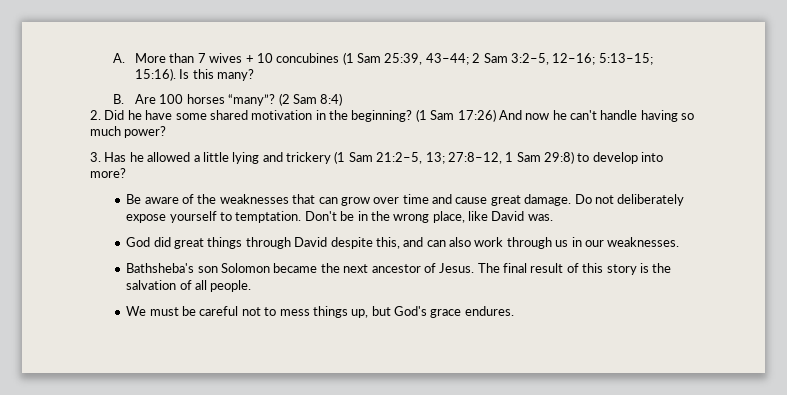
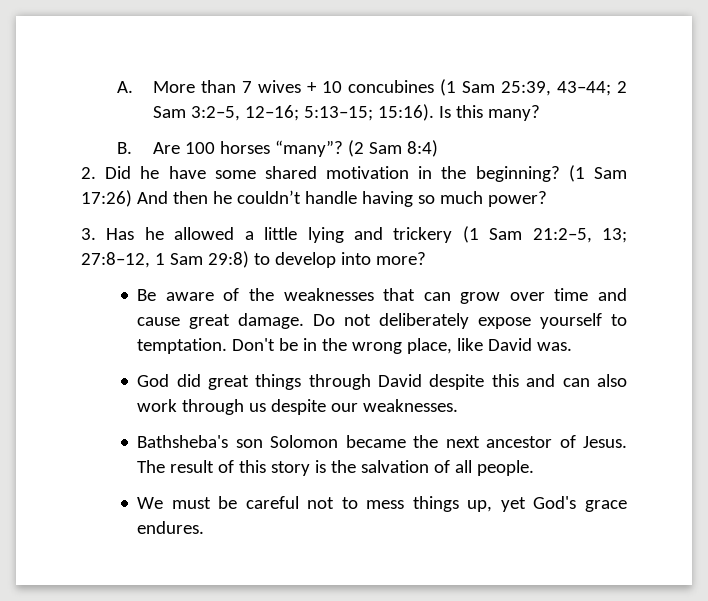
[525,110,597,120] now he can't -> [172,190,301,204] then he couldn’t
[375,237,400,249] this, -> [491,374,519,387] this
[571,237,582,247] in -> [271,399,327,415] despite
[503,263,528,273] final -> (166, 466) none
[371,306,391,316] but -> [500,497,526,512] yet

